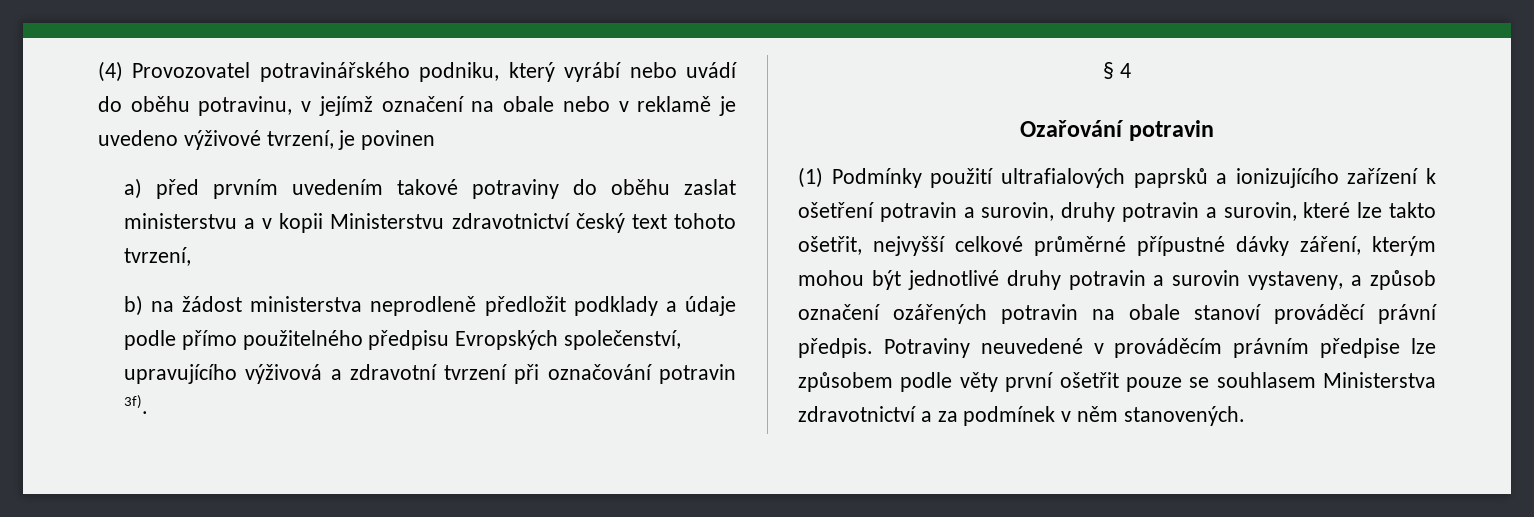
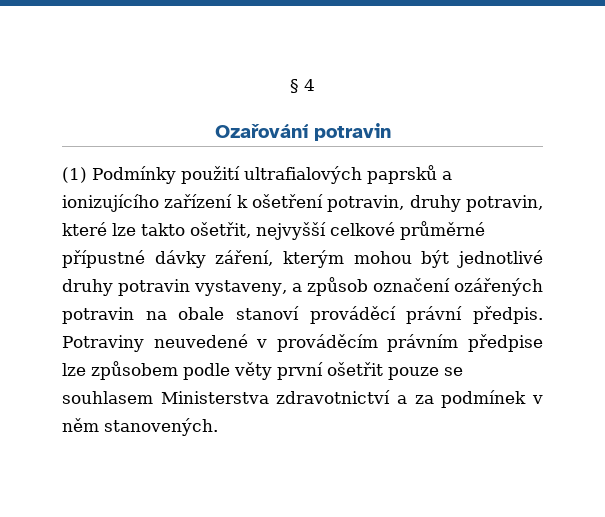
[98,61,738,82] [98,96,737,116] [98,130,436,150] [123,178,736,199] [123,213,736,233] [123,247,191,266] [123,295,736,316] [123,330,681,350] [123,364,736,384] [123,395,148,414] (4) Provozovatel potravinářského podniku, který vyrábí nebo uvádí do oběhu potravinu, v jejímž označení na obale nebo v reklamě je uvedeno výživové tvrzení, je povinen // a) před prvním uvedením takové potraviny do oběhu zaslat ministerstvu a v kopii Ministerstvu zdravotnictví český text tohoto tvrzení, // b) na žádost ministerstva neprodleně předložit podklady a údaje podle přímo použitelného předpisu Evropských společenství, upravujícího výživová a zdravotní tvrzení při označování potravin 3f). // -> (290, 86) none
[879,202,1297,222] potravin a surovin, druhy potravin a surovin, -> [327,195,543,212] potravin, druhy potravin,
[1153,270,1241,286] a surovin -> (191, 287) none

